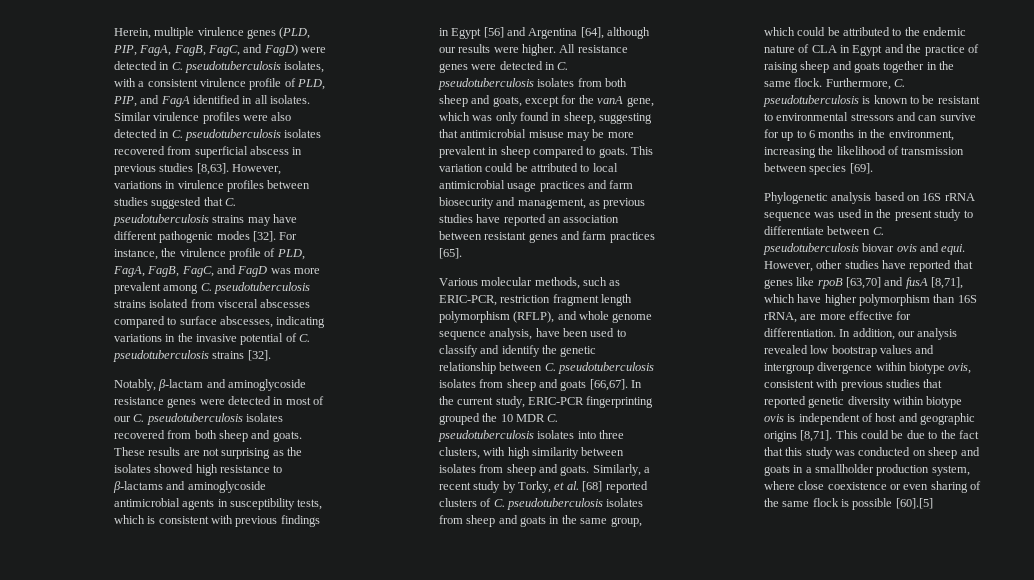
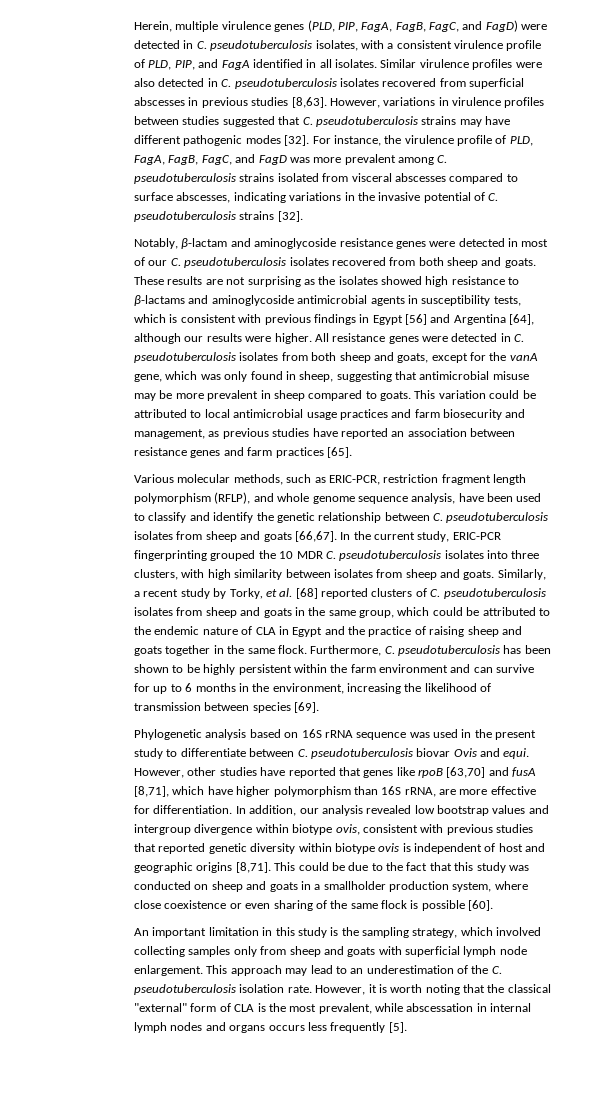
[250,146,290,155] abscess -> [134,97,186,106] abscesses
[484,232,527,240] resistant -> [134,447,188,456] resistance
[862,95,980,104] [763,112,894,121] is known to be resistant to environmental stressors -> [503,645,551,654] [134,664,449,675] has been shown to be highly persistent within the farm environment
[896,244,917,252] ovis -> [453,748,477,757] Ovis
[895,498,933,509] [60].[5] -> [468,900,494,911] [134,927,542,938] [134,946,527,957] [134,965,502,976] [134,984,551,995] [134,1003,532,1014] [134,1022,407,1033] [60]. // An important limitation in this study is the sampling strategy, which involved collecting samples only from sheep and goats with superficial lymph node enlargement. This approach may lead to an underestimation of the C. pseudotuberculosis isolation rate. However, it is worth noting that the classical "external" form of CLA is the most prevalent, while abscessation in internal lymph nodes and organs occurs less frequently [5].

